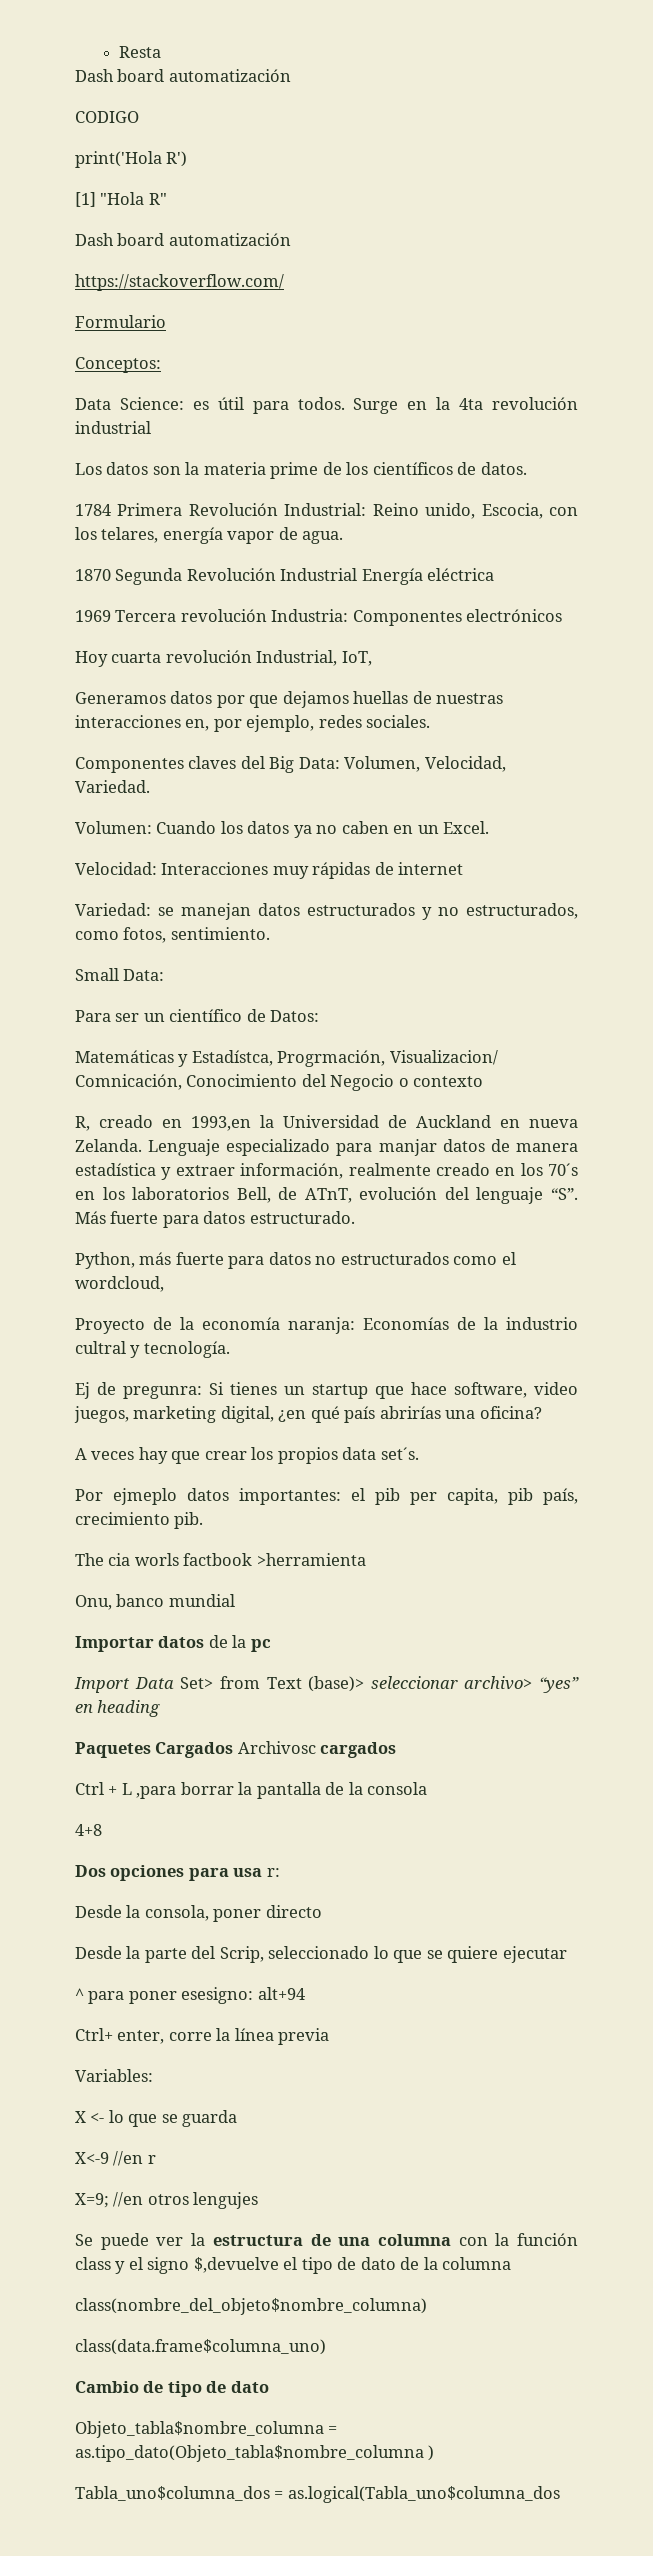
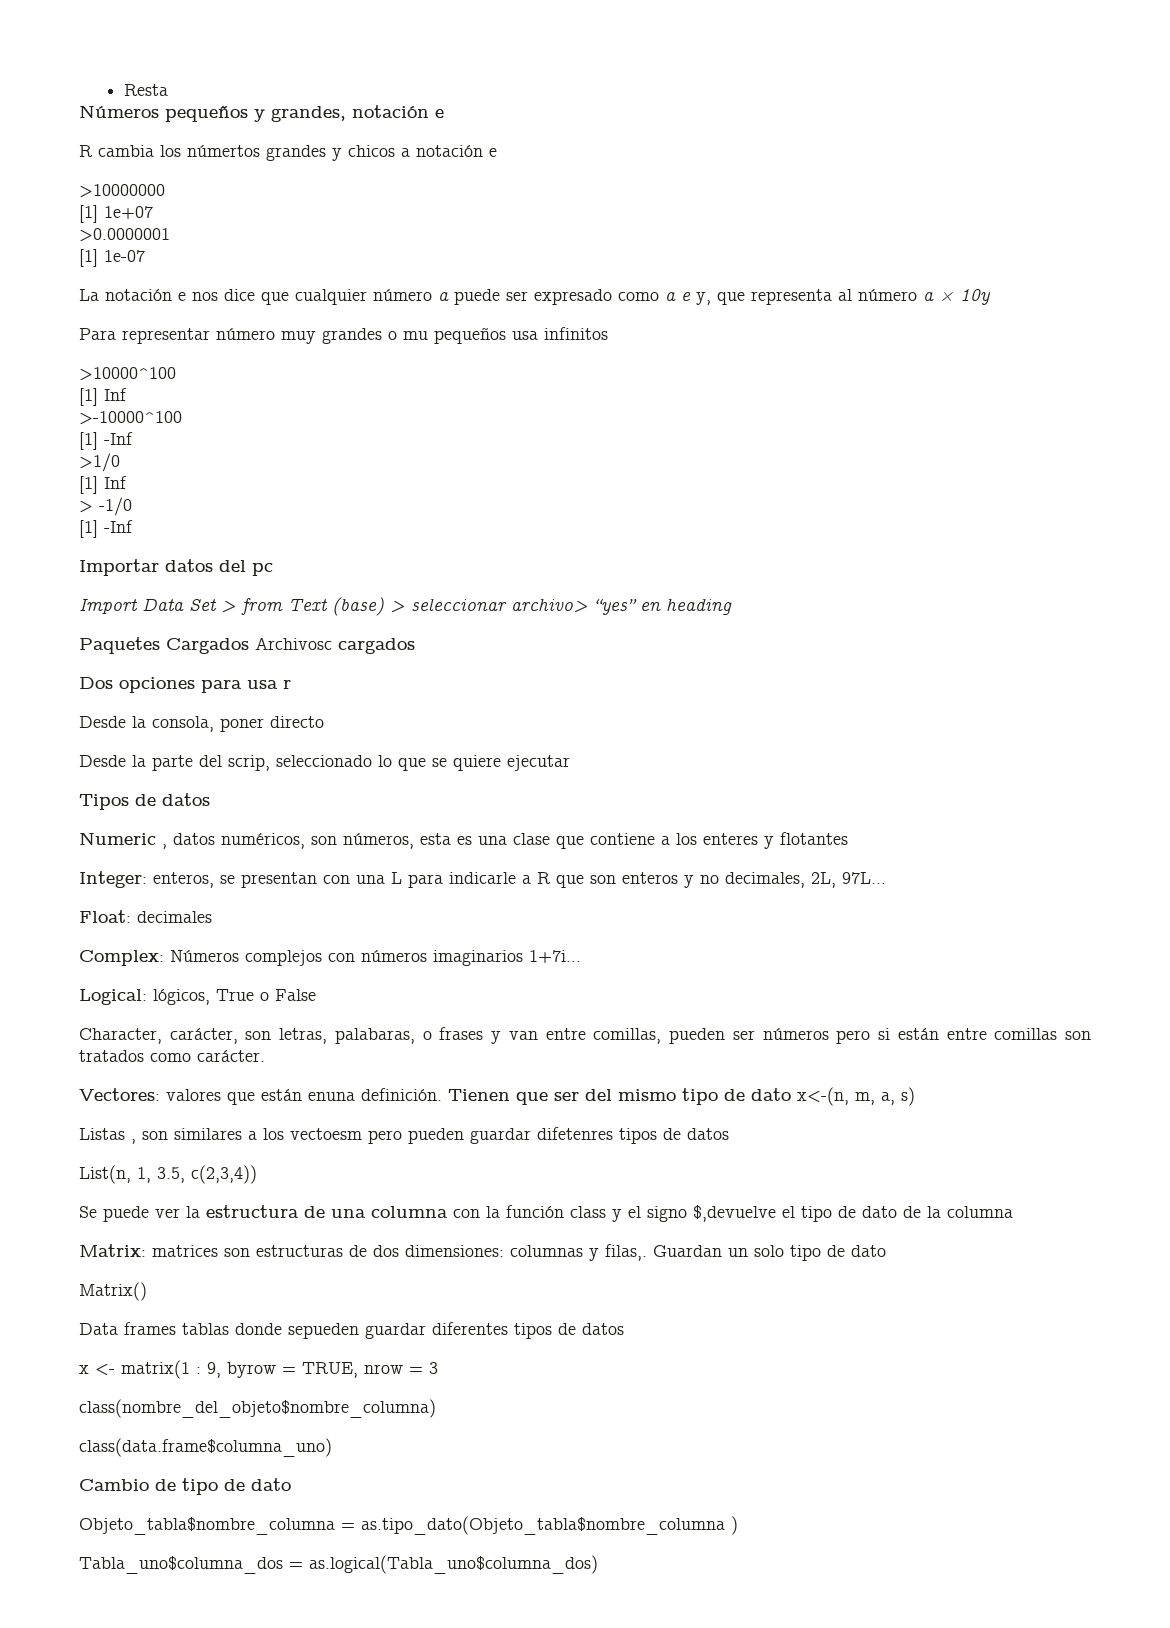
[75,69,291,82] [75,111,139,123] [75,151,188,168] [75,192,167,207] [75,233,291,246] [75,274,284,291] [75,315,166,328] [75,357,161,373] [75,397,578,414] [75,421,151,434] [75,462,527,479] [75,503,578,519] [75,527,344,544] [75,568,495,585] [75,609,563,626] [75,650,372,667] [75,691,504,708] [75,715,431,732] [75,756,506,773] [75,780,150,793] [75,821,490,838] [75,862,464,879] [75,903,578,920] [75,927,270,943] [75,968,165,981] [75,1009,320,1022] [75,1050,498,1067] [75,1074,484,1091] [75,1115,578,1131] [75,1139,579,1156] [75,1163,578,1180] [75,1187,578,1204] [75,1211,355,1228] [75,1252,516,1269] [75,1276,164,1292] [75,1317,578,1334] [75,1341,230,1358] [75,1382,578,1399] [74,1406,542,1423] [75,1447,419,1464] [75,1488,578,1505] [75,1512,204,1529] [75,1553,366,1566] [75,1594,235,1610] Dash board automatización // CODIGO // print('Hola R') // [1] "Hola R" // Dash board automatización // https://stackoverflow.com/ // Formulario // Conceptos: // Data Science: es útil para todos. Surge en la 4ta revolución industrial // Los datos son la materia prime de los científicos de datos. // 1784 Primera Revolución Industrial: Reino unido, Escocia, con los telares, energía vapor de agua. // 1870 Segunda Revolución Industrial Energía eléctrica // 1969 Tercera revolución Industria: Componentes electrónicos // Hoy cuarta revolución Industrial, IoT, // Generamos datos por que dejamos huellas de nuestras interacciones en, por ejemplo, redes sociales. // Componentes claves del Big Data: Volumen, Velocidad, Variedad. // Volumen: Cuando los datos ya no caben en un Excel. // Velocidad: Interacciones muy rápidas de internet // Variedad: se manejan datos estructurados y no estructurados, como fotos, sentimiento. // Small Data: // Para ser un científico de Datos: // Matemáticas y Estadístca, Progrmación, Visualizacion/ Comnicación, Conocimiento del Negocio o contexto // R, creado en 1993,en la Universidad de Auckland en nueva Zelanda. Lenguaje especializado para manjar datos de manera estadística y extraer información, realmente creado en los 70´s en los laboratorios Bell, de ATnT, evolución del lenguaje “S”. Más fuerte para datos estructurado. // Python, más fuerte para datos no estructurados como el wordcloud, // Proyecto de la economía naranja: Economías de la industrio cultral y tecnología. // Ej de pregunra: Si tienes un startup que hace software, video juegos, marketing digital, ¿en qué país abrirías una oficina? // A veces hay que crear los propios data set´s. // Por ejmeplo datos importantes: el pib per capita, pib país, crecimiento pib. // The cia worls factbook >herramienta // Onu, banco mundial -> [79,105,444,122] [79,145,497,161] [79,184,165,198] [79,205,153,223] [79,228,170,242] [79,249,145,267] [79,289,990,305] [79,327,608,344] [79,367,176,381] [79,388,127,406] [79,411,182,425] [79,432,133,450] [79,453,120,472] [79,476,127,494] [79,497,132,516] [79,520,133,538] Números pequeños y grandes, notación e // R cambia los númertos grandes y chicos a notación e // >10000000 // [1] 1e+07 // >0.0000001 // [1] 1e-07 // La notación e nos dice que cualquier número a puede ser expresado como a e y, que representa al número a × 10y // Para representar número muy grandes o mu pequeños usa infinitos // >10000^100 // [1] Inf // >-10000^100 // [1] -Inf // >1/0 // [1] Inf // > -1/0 // [1] -Inf
[208,1635,247,1648] de la -> [219,560,246,572] del
[180,1676,365,1692] Set> from Text (base)> -> [189,597,405,616] Set > from Text (base) >
[75,1782,428,1799] [75,1824,102,1836] // Ctrl + L ,para borrar la pantalla de la consola // 4+8 -> (415, 646) none
[266,1868,280,1877] r: -> [283,680,291,689] r
[219,1946,264,1963] Scrip, -> [228,755,270,771] scrip,
[75,1987,305,2004] [75,2028,330,2045] [75,2069,153,2082] [75,2110,238,2127] [75,2151,156,2166] [75,2192,259,2209] ^ para poner esesigno: alt+94 // Ctrl+ enter, corre la línea previa // Variables: // X <- lo que se guarda // X<-9 //en r // X=9; //en otros lengujes -> [79,793,210,810] [79,832,848,849] [79,871,886,888] [79,910,212,923] [79,950,581,966] [79,989,316,1005] [79,1027,1091,1044] [79,1050,265,1062] [79,1087,915,1106] [79,1127,729,1144] [79,1165,257,1184] Tipos de datos // Numeric , datos numéricos, son números, esta es una clase que contiene a los enteres y flotantes // Integer: enteros, se presentan con una L para indicarle a R que son enteros y no decimales, 2L, 97L… // Float: decimales // Complex: Números complejos con números imaginarios 1+7i… // Logical: lógicos, True o False // Character, carácter, son letras, palabaras, o frases y van entre comillas, pueden ser números pero si están entre comillas son tratados como carácter. // Vectores: valores que están enuna definición. Tienen que ser del mismo tipo de dato x<-(n, m, a, s) // Listas , son similares a los vectoesm pero pueden guardar difetenres tipos de datos // List(n, 1, 3.5, c(2,3,4))
(512, 2263) none -> [79,1244,886,1261] [79,1282,147,1301] [79,1322,624,1339] [79,1360,438,1379] // Matrix: matrices son estructuras de dos dimensiones: columnas y filas,. Guardan un solo tipo de dato // Matrix() // Data frames tablas donde sepueden guardar diferentes tipos de datos // x <- matrix(1 : 9, byrow = TRUE, nrow = 3
[287,2486,560,2503] as.logical(Tabla_uno$columna_dos -> [309,1555,598,1574] as.logical(Tabla_uno$columna_dos)

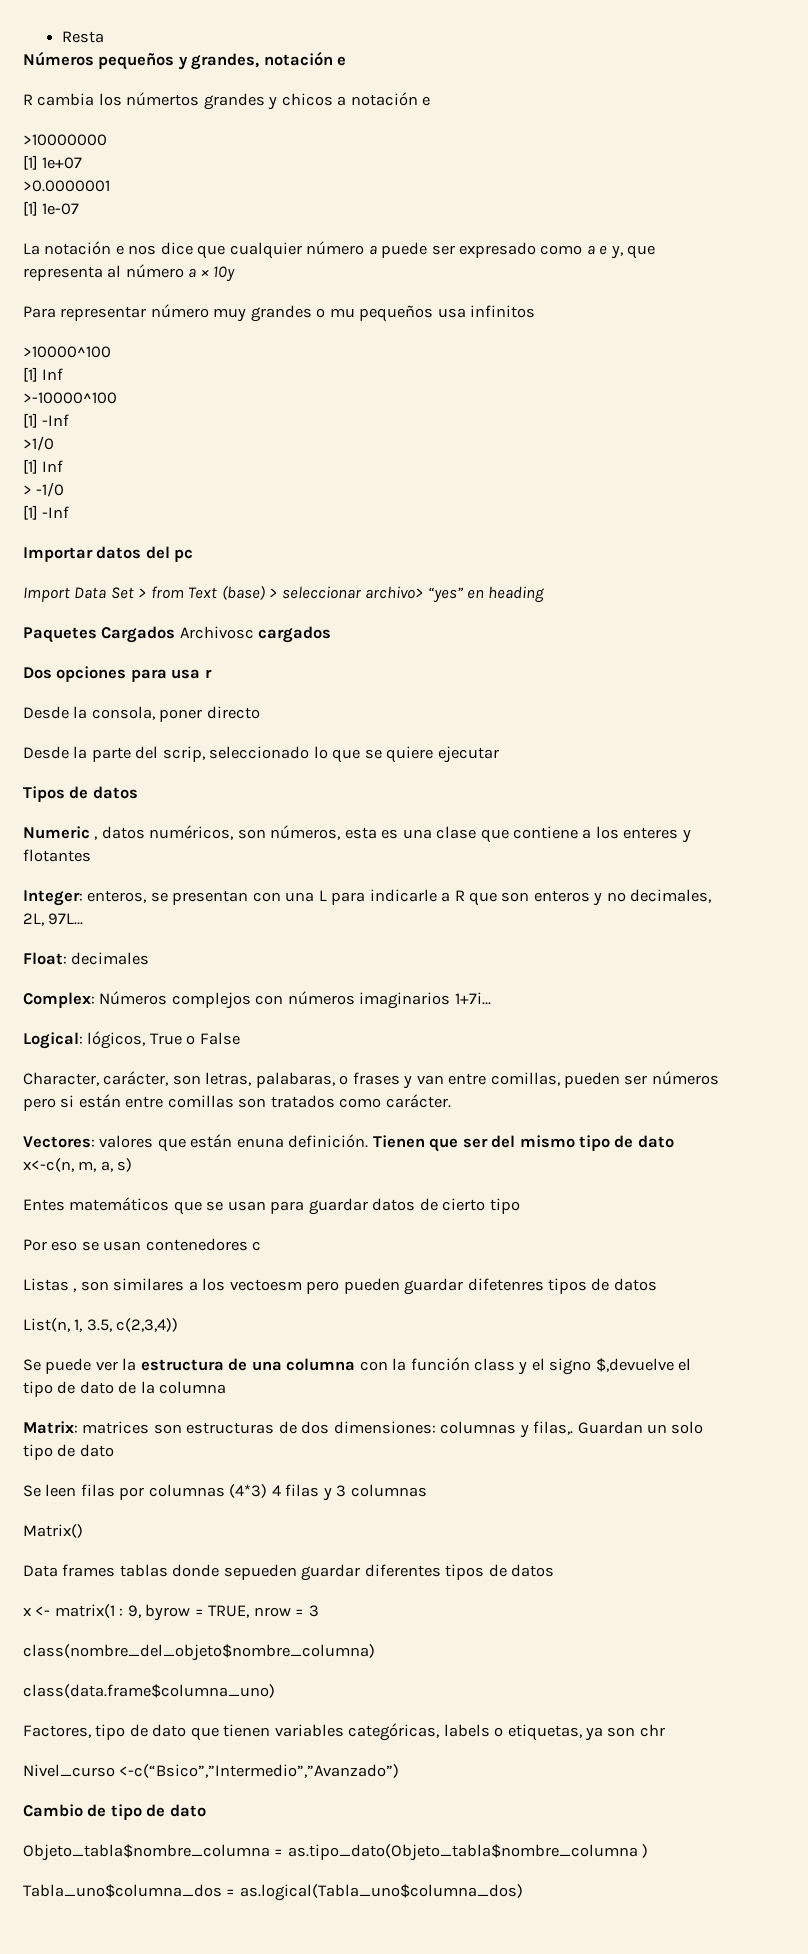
[797,1087,849,1106] x<-(n, -> [23,1158,74,1172] x<-c(n,
(915, 1096) none -> [23,1197,520,1215] [23,1238,262,1251] // Entes matemáticos que se usan para guardar datos de cierto tipo // Por eso se usan contenedores c
(886, 1251) none -> [23,1484,427,1501] // Se leen filas por columnas (4*3) 4 filas y 3 columnas
(332, 1447) none -> [23,1723,665,1741] [23,1764,400,1778] // Factores, tipo de dato que tienen variables categóricas, labels o etiquetas, ya son chr // Nivel_curso <-c(“Bsico”,”Intermedio”,”Avanzado”)

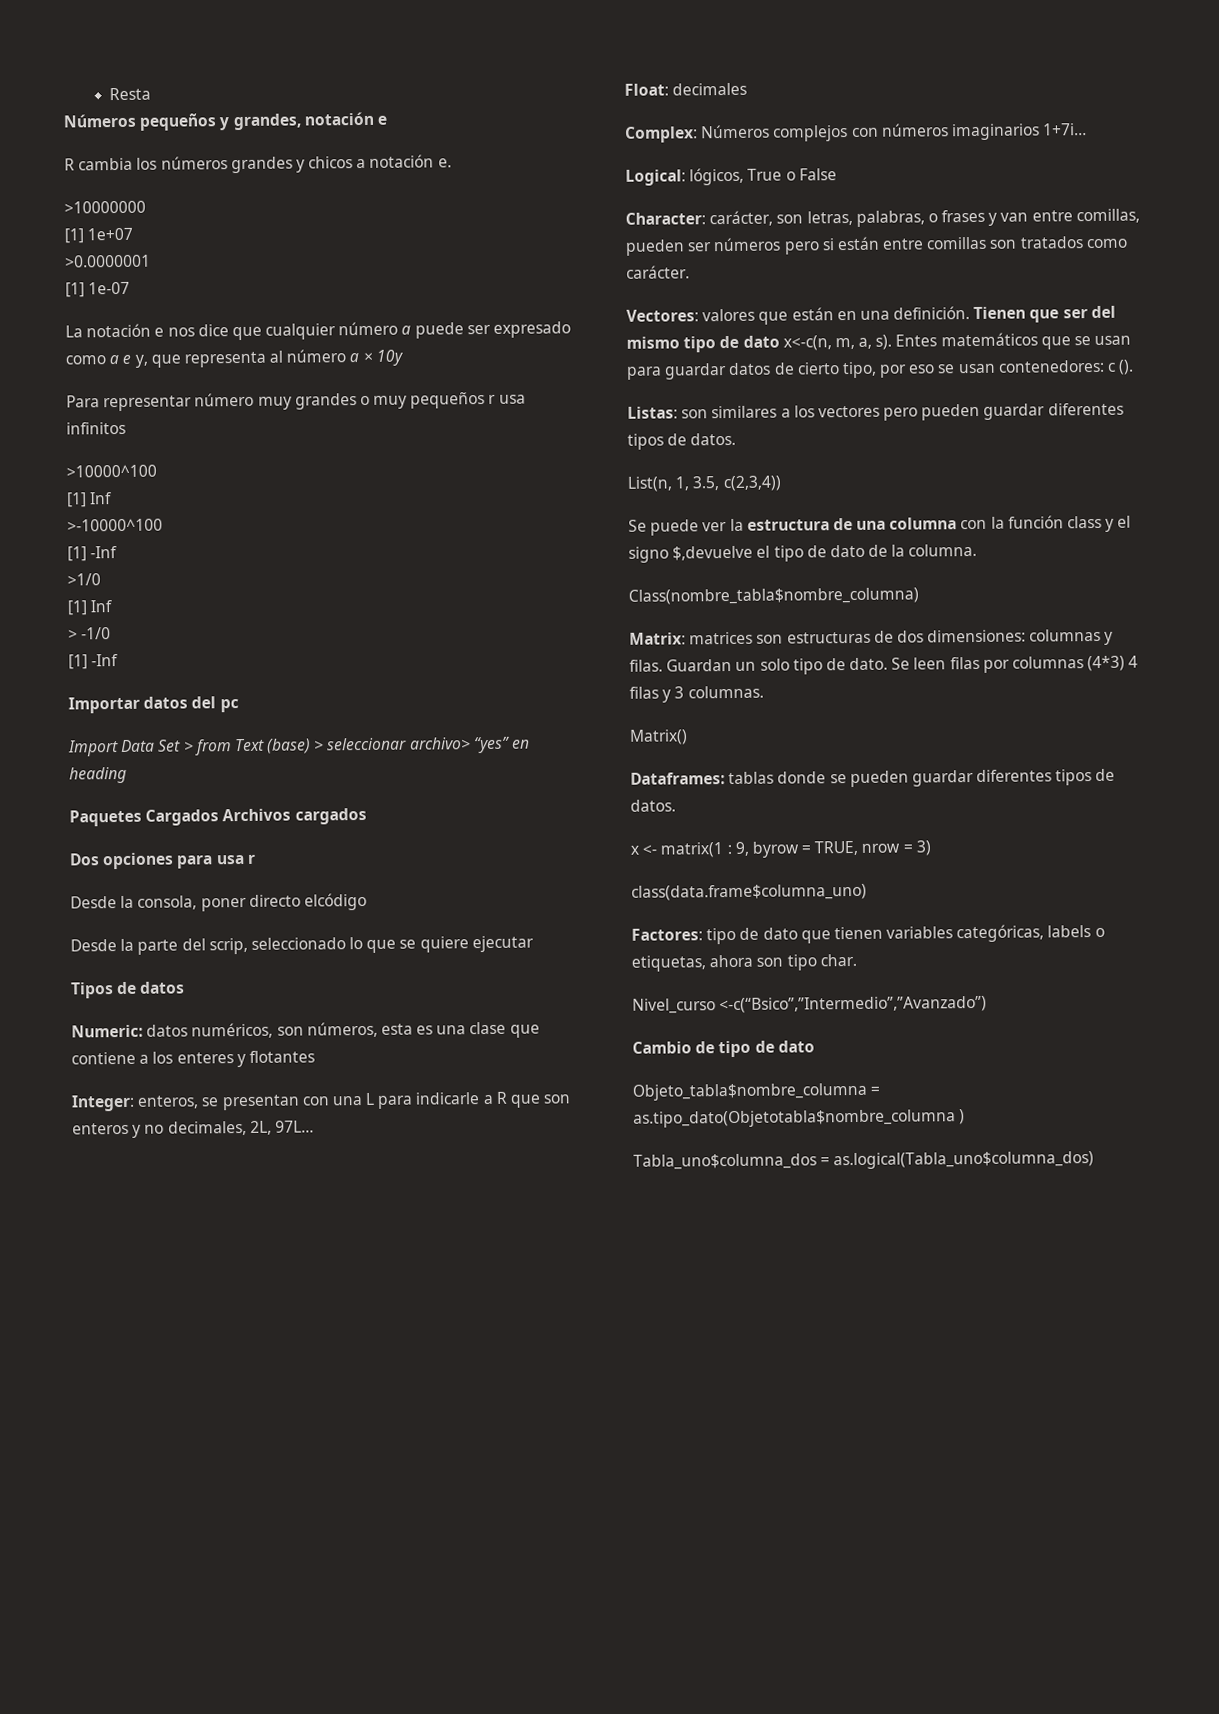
[126,92,200,106] númertos -> [160,156,228,170] números
[422,96,431,106] e -> [437,158,452,168] e.
[329,305,434,322] mu pequeños -> [373,392,497,409] muy pequeños r
[179,626,254,639] Archivosc -> [222,808,292,822] Archivos
(260, 712) none -> [303,892,367,911] elcódigo
[23,826,98,840] Numeric , -> [71,1024,143,1038] Numeric:
[23,1072,99,1086] Character, -> [625,212,706,225] Character:
[255,1072,335,1088] palabaras, -> [855,210,925,227] palabras,
[236,1138,284,1148] enuna -> [836,310,890,321] en una
[117,1158,133,1172] s) // -> [875,334,893,350] s).
[489,1198,520,1214] [23,1239,47,1251] tipo // Por -> [841,361,908,379] tipo, por
[145,1238,248,1251] contenedores -> [997,359,1105,373] contenedores:
[23,1278,77,1292] // Listas , -> [1118,359,1135,375] [627,406,678,419] (). // Listas:
[229,1279,302,1291] vectoesm -> [817,405,880,418] vectores
[467,1278,657,1294] difetenres tipos de datos -> [1047,402,1124,416] [627,432,737,450] diferentes tipos de datos.
[159,1381,227,1394] columna -> [908,543,978,557] [628,587,919,605] columna. // Class(nombre_tabla$nombre_columna)
[533,1421,574,1435] filas,. -> [629,659,663,672] filas.
[79,1444,114,1457] dato // -> [849,657,889,671] dato.
[350,1484,427,1497] columnas -> [687,685,764,699] columnas.
[23,1564,555,1581] Data frames tablas donde sepueden guardar diferentes tipos de datos -> [630,768,1116,788] [630,799,676,812] Dataframes: tablas donde se pueden guardar diferentes tipos de datos.
[308,1605,319,1617] [23,1644,375,1661] 3 // class(nombre_del_objeto$nombre_columna) -> [915,840,931,856] 3)
[23,1725,91,1738] Factores, -> [631,928,703,941] Factores:
[585,1724,665,1741] ya son chr -> [709,953,857,971] ahora son tipo char.
[287,1844,638,1861] as.tipo_dato(Objeto_tabla$nombre_columna -> [633,1109,956,1128] as.tipo_dato(Objetotabla$nombre_columna

